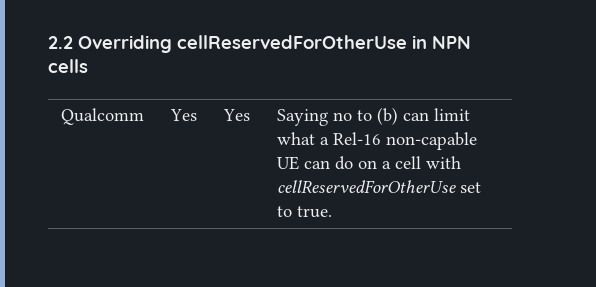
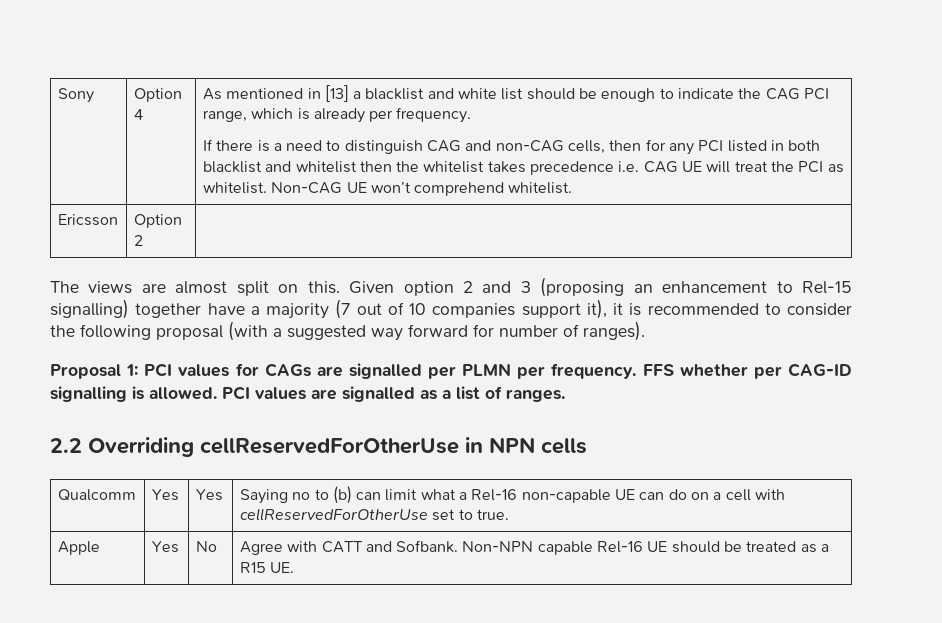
(48, 42) none -> [57,88,94,103] [133,88,182,102] [133,109,143,120] [202,85,829,102] [202,107,472,123] [202,139,821,155] [202,161,844,175] [202,182,573,196] [57,214,118,226] [133,214,182,228] [133,235,143,246] [50,277,852,297] [50,299,852,319] [50,321,645,341] [50,363,852,379] [50,386,565,402] Sony | Option 4 | As mentioned in [13] a blacklist and white list should be enough to indicate the CAG PCI range, which is already per frequency. // If there is a need to distinguish CAG and non-CAG cells, then for any PCI listed in both blacklist and whitelist then the whitelist takes precedence i.e. CAG UE will treat the PCI as whitelist. Non-CAG UE won’t comprehend whitelist. // Ericsson | Option 2 | // The views are almost split on this. Given option 2 and 3 (proposing an enhancement to Rel-15 signalling) together have a majority (7 out of 10 companies support it), it is recommended to consider the following proposal (with a suggested way forward for number of ranges). // Proposal 1: PCI values for CAGs are signalled per PLMN per frequency. FFS whether per CAG-ID signalling is allowed. PCI values are signalled as a list of ranges. //
(333, 212) none -> [57,541,100,555] [151,541,179,553] [195,541,217,552] [239,540,830,555] [239,562,295,573] // Apple | Yes | No | Agree with CATT and Sofbank. Non-NPN capable Rel-16 UE should be treated as a R15 UE.

